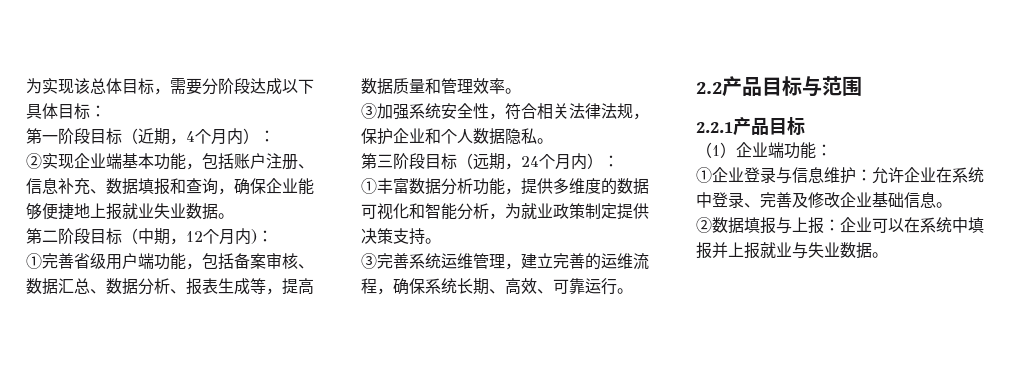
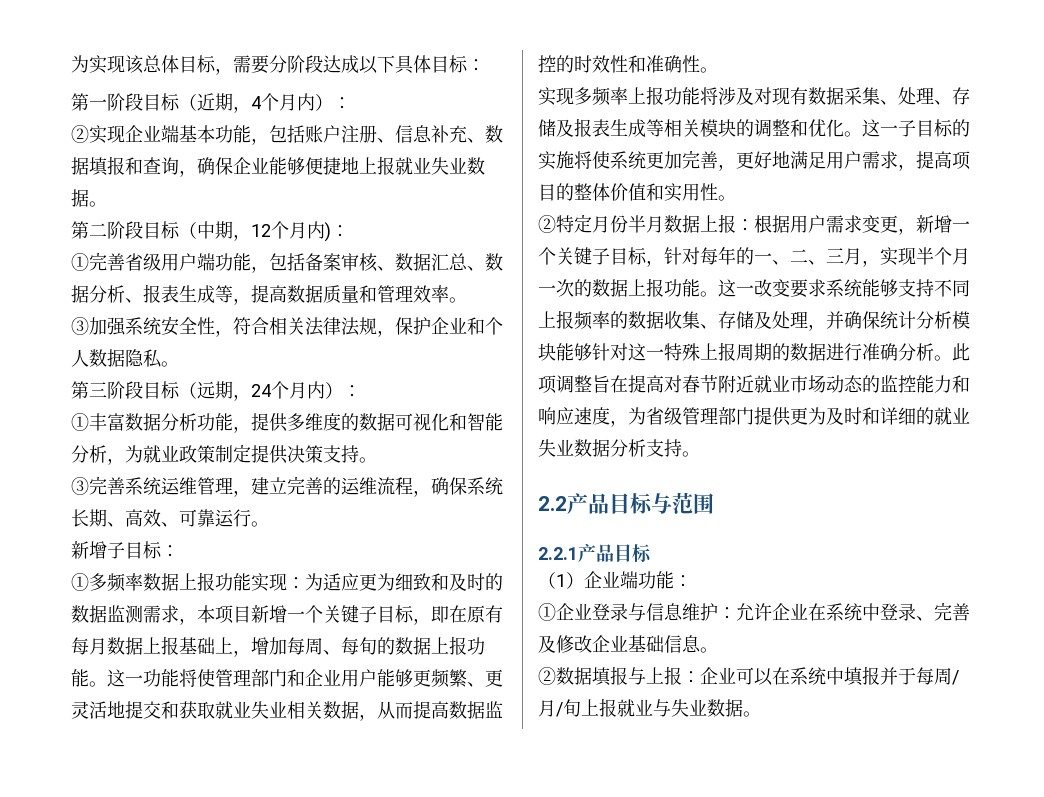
(633, 291) none -> [71,541,179,559] [71,572,503,592] [71,605,503,625] [71,636,485,657] [71,669,503,688] [71,701,503,721] [538,55,718,73] [538,86,970,106] [538,118,970,137] [538,150,971,171] [538,183,736,202] [538,214,970,235] [538,246,970,267] [538,278,970,298] [538,310,970,331] [538,342,970,361] [538,375,970,394] [538,407,970,427] [538,439,700,457] // 新增子目标： // ①多频率数据上报功能实现：为适应更为细致和及时的数据监测需求，本项目新增一个关键子目标，即在原有每月数据上报基础上，增加每周、每旬的数据上报功能。这一功能将使管理部门和企业用户能够更频繁、更灵活地提交和获取就业失业相关数据，从而提高数据监控的时效性和准确性。 // 实现多频率上报功能将涉及对现有数据采集、处理、存储及报表生成等相关模块的调整和优化。这一子目标的实施将使系统更加完善，更好地满足用户需求，提高项目的整体价值和实用性。 // ②特定月份半月数据上报：根据用户需求变更，新增一个关键子目标，针对每年的一、二、三月，实现半个月一次的数据上报功能。这一改变要求系统能够支持不同上报频率的数据收集、存储及处理，并确保统计分析模块能够针对这一特殊上报周期的数据进行准确分析。此项调整旨在提高对春节附近就业市场动态的监控能力和响应速度，为省级管理部门提供更为及时和详细的就业失业数据分析支持。
(728, 250) none -> [898,667,959,685] [538,699,581,717] 于每周/月/旬

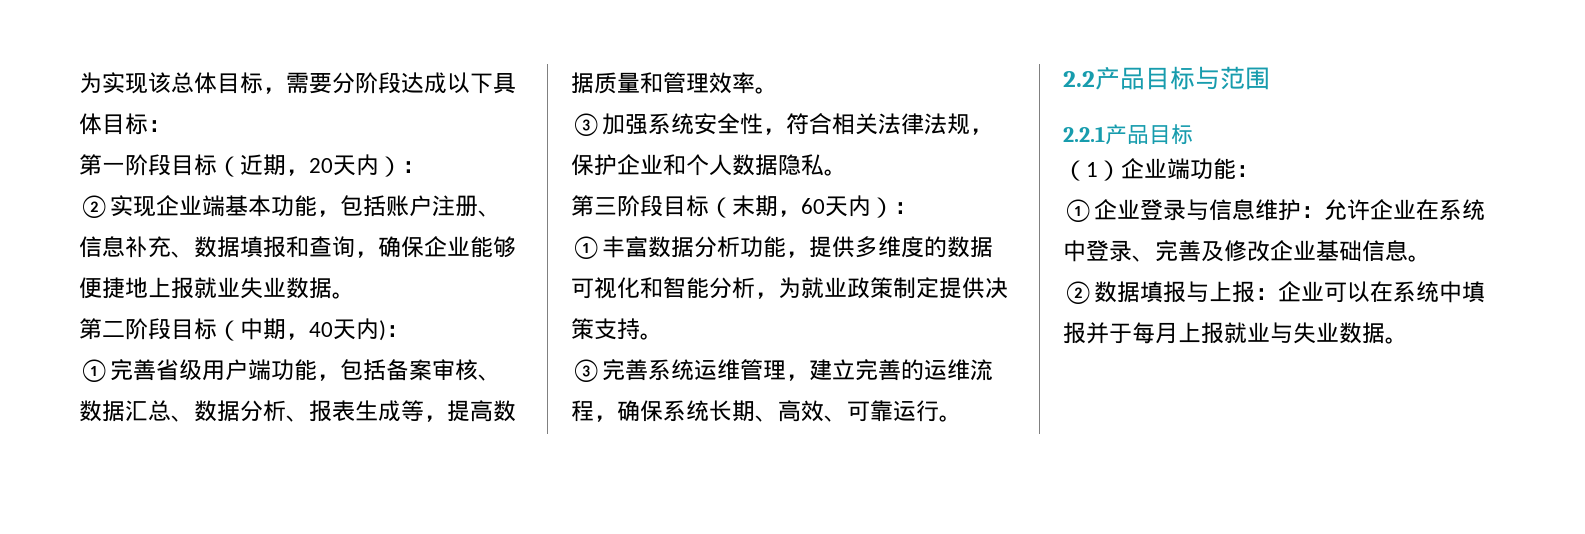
[251,93,297,111] 4个月 -> [309,155,356,176] 20天
[251,221,307,239] 12个月 -> [309,319,356,340] 40天
[197,381,307,401] 远期，24个月 -> [732,195,848,217] 末期，60天
[71,541,179,559] [71,572,503,592] [71,605,503,625] [71,636,485,657] [71,669,503,688] [71,701,503,721] [538,55,718,73] [538,86,970,106] [538,118,970,137] [538,150,971,171] [538,183,736,202] [538,214,970,235] [538,246,970,267] [538,278,970,298] [538,310,970,331] [538,342,970,361] [538,375,970,394] [538,407,970,427] [538,439,700,457] // 新增子目标： // ①多频率数据上报功能实现：为适应更为细致和及时的数据监测需求，本项目新增一个关键子目标，即在原有每月数据上报基础上，增加每周、每旬的数据上报功能。这一功能将使管理部门和企业用户能够更频繁、更灵活地提交和获取就业失业相关数据，从而提高数据监控的时效性和准确性。 // 实现多频率上报功能将涉及对现有数据采集、处理、存储及报表生成等相关模块的调整和优化。这一子目标的实施将使系统更加完善，更好地满足用户需求，提高项目的整体价值和实用性。 // ②特定月份半月数据上报：根据用户需求变更，新增一个关键子目标，针对每年的一、二、三月，实现半个月一次的数据上报功能。这一改变要求系统能够支持不同上报频率的数据收集、存储及处理，并确保统计分析模块能够针对这一特殊上报周期的数据进行准确分析。此项调整旨在提高对春节附近就业市场动态的监控能力和响应速度，为省级管理部门提供更为及时和详细的就业失业数据分析支持。 -> (962, 418) none
[934,668,959,685] [538,699,581,717] 周/月/旬 -> [1155,322,1178,344] 月

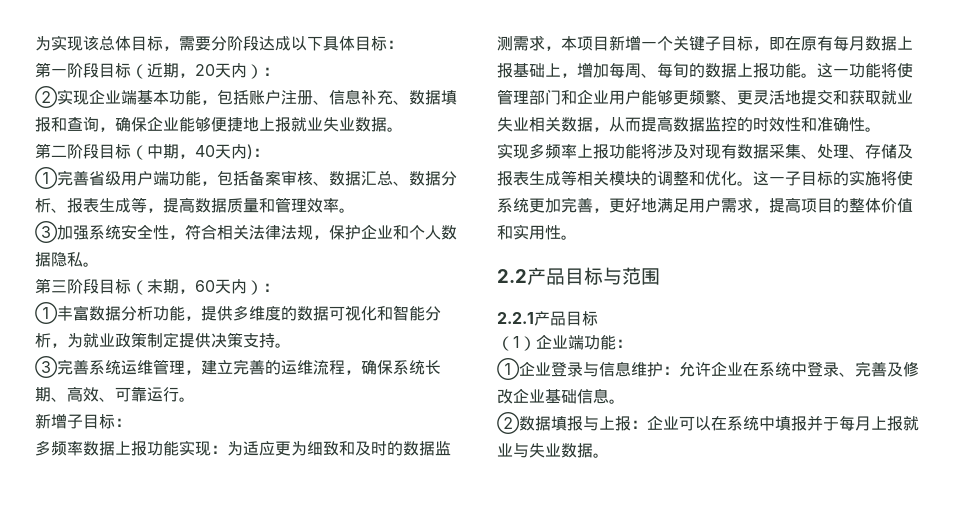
(962, 418) none -> [35,413,131,429] [35,440,451,456] [497,35,913,51] [497,62,913,78] [497,89,913,105] [497,116,881,132] [497,143,913,159] [497,170,913,186] [497,197,913,213] [497,224,577,240] // 新增子目标： // 多频率数据上报功能实现：为适应更为细致和及时的数据监测需求，本项目新增一个关键子目标，即在原有每月数据上报基础上，增加每周、每旬的数据上报功能。这一功能将使管理部门和企业用户能够更频繁、更灵活地提交和获取就业失业相关数据，从而提高数据监控的时效性和准确性。 // 实现多频率上报功能将涉及对现有数据采集、处理、存储及报表生成等相关模块的调整和优化。这一子目标的实施将使系统更加完善，更好地满足用户需求，提高项目的整体价值和实用性。

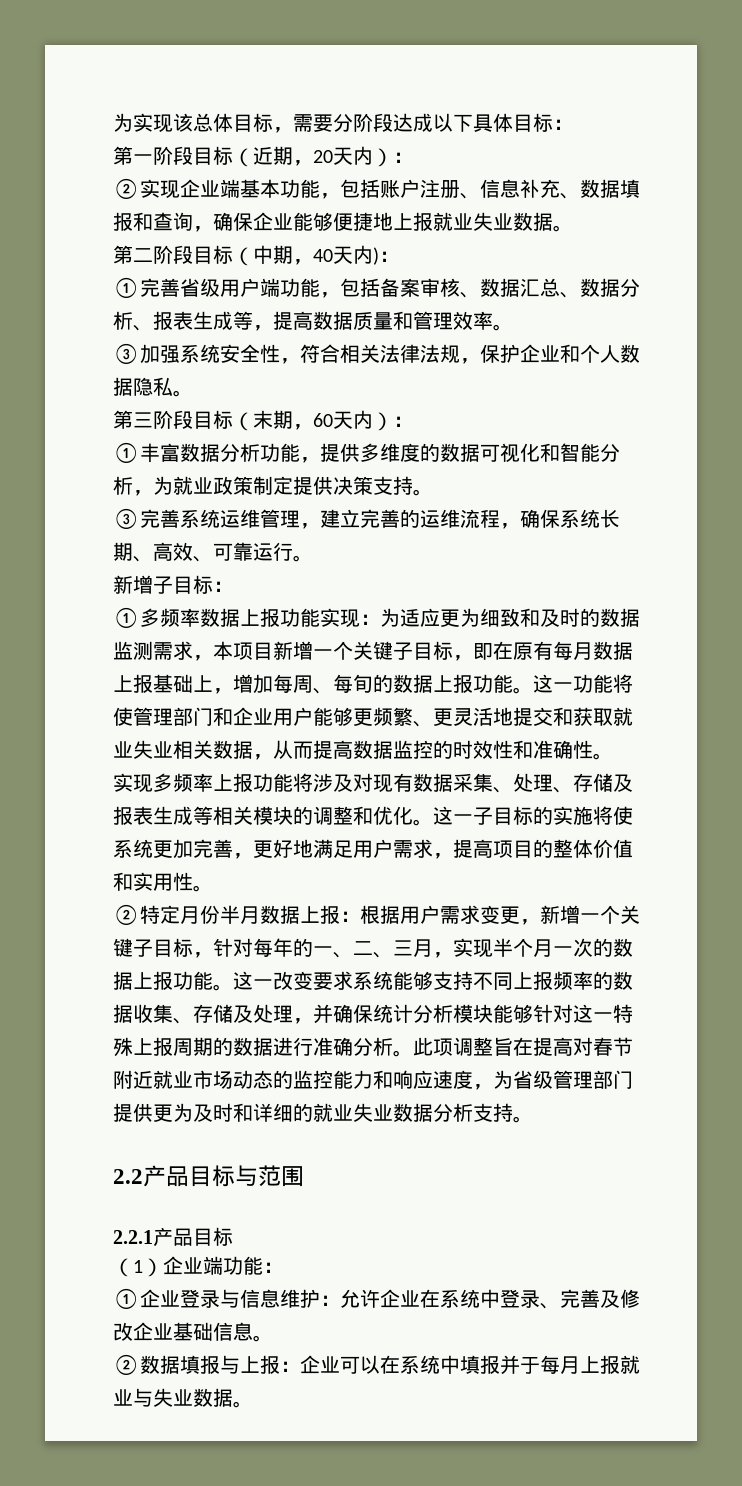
(131, 422) none -> [113,607,140,628] ①
(577, 237) none -> [113,904,640,925] [113,938,633,958] [113,971,633,991] [113,1004,633,1024] [113,1037,633,1057] [113,1070,633,1090] [113,1103,533,1123] // ②特定月份半月数据上报：根据用户需求变更，新增一个关键子目标，针对每年的一、二、三月，实现半个月一次的数据上报功能。这一改变要求系统能够支持不同上报频率的数据收集、存储及处理，并确保统计分析模块能够针对这一特殊上报周期的数据进行准确分析。此项调整旨在提高对春节附近就业市场动态的监控能力和响应速度，为省级管理部门提供更为及时和详细的就业失业数据分析支持。

